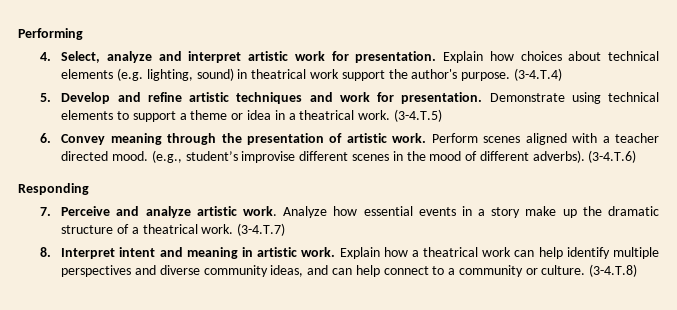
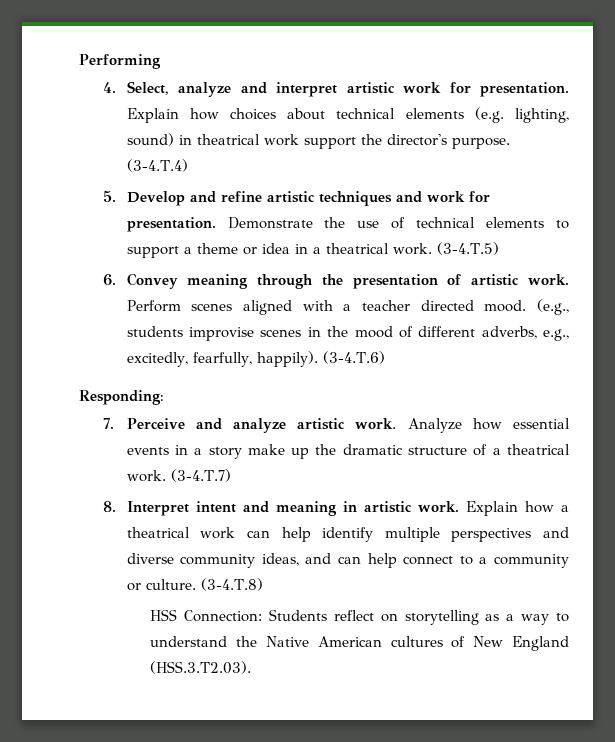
[411,69,458,79] author's -> [386,134,447,146] director's
[571,92,601,104] using -> [324,217,406,229] the use of
[185,151,349,163] student’s improvise different -> [126,326,254,341] students improvise
[532,150,585,163] adverbs). -> [481,326,569,341] [126,351,318,367] adverbs, e.g., excitedly, fearfully, happily).
[18,183,89,195] Responding -> [79,390,164,405] Responding:
(638, 270) none -> [150,609,569,625] [150,636,569,651] [150,661,252,674] // HSS Connection: Students reflect on storytelling as a way to understand the Native American cultures of New England (HSS.3.T2.03).

